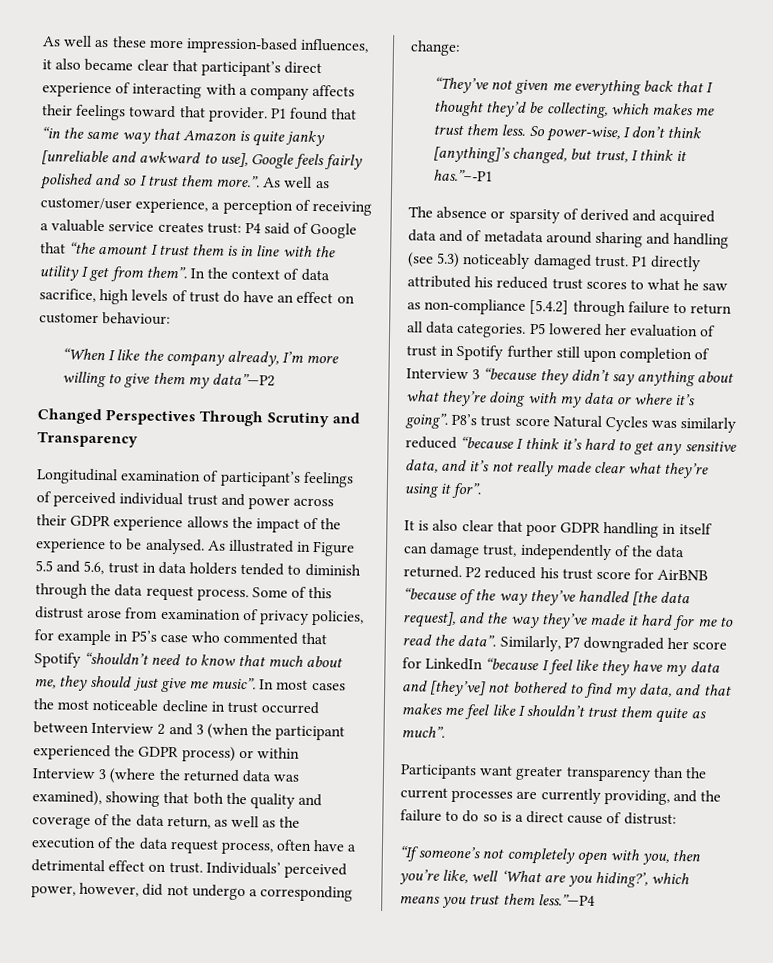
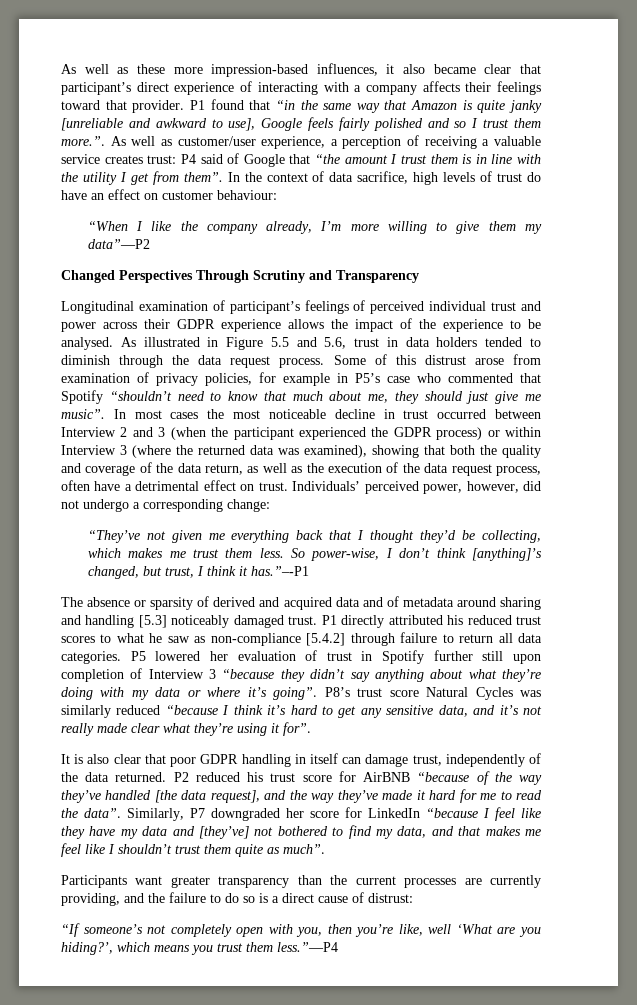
[407,252,461,268] (see 5.3) -> [138,615,167,628] [5.3]

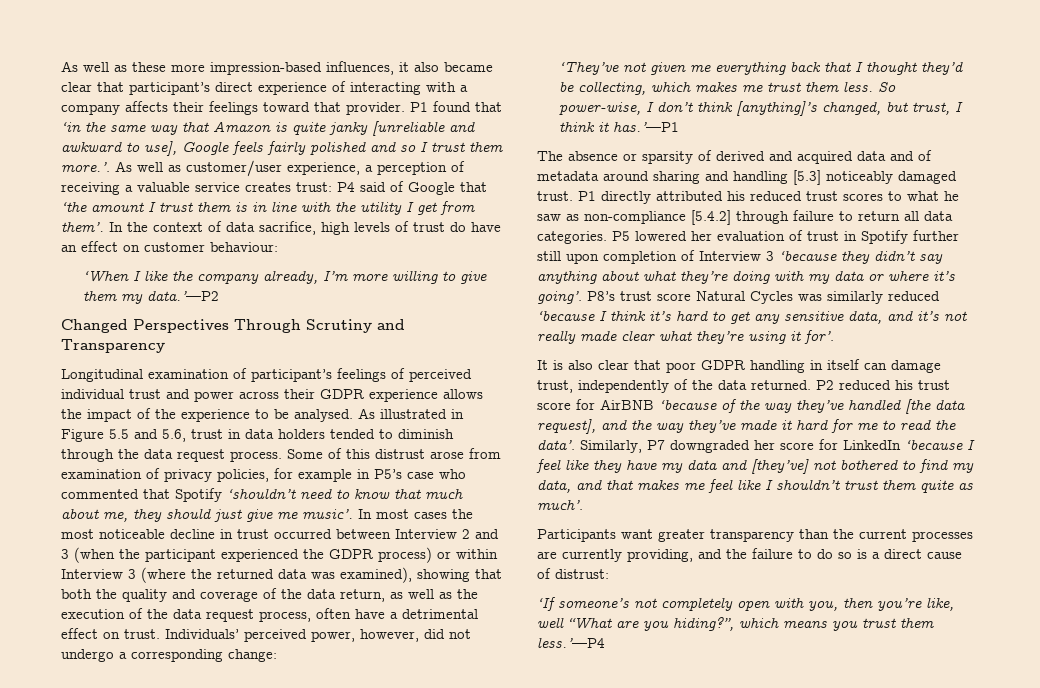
[275,100,295,110] “in -> [61,122,81,132] ‘in
[61,136,105,146] more.”. -> [61,162,110,172] more.’.
[315,154,340,164] “the -> [61,201,87,212] ‘the
[183,172,223,182] them”. -> [61,221,104,232] them’.
[87,221,128,231] “When -> [82,270,129,282] ‘When
[87,239,150,249] data”—P2 -> [146,290,219,301] data.’—P2
[109,391,172,401] “shouldn’t -> [227,488,296,499] ‘shouldn’t
[61,409,105,419] music”. -> [302,509,353,519] music’.
[87,530,140,543] “They’ve -> [558,61,619,75] ‘They’ve
[250,566,309,576] has.”–-P1 -> [612,121,679,132] has.’—P1
[222,669,275,679] “because -> [779,250,837,261] ‘because
[273,687,318,700] going”. -> [537,291,582,304] going’.
[165,705,218,715] “because -> [537,310,595,321] ‘because
[283,722,311,736] for”. -> [804,330,834,344] for’.
[417,772,470,782] “because -> [659,399,717,410] ‘because
[84,808,121,818] data”. -> [537,439,575,450] data’.
[426,808,478,818] “because -> [905,439,963,450] ‘because
[283,844,325,854] much”. -> [537,499,583,510] much’.
[61,923,80,937] “If -> [537,597,556,611] ‘If
[456,924,493,934] ‘What -> [568,617,612,629] “What
[61,942,113,955] hiding?’, -> [673,617,734,631] hiding?”,
[277,942,338,952] less.”—P4 -> [537,637,605,648] less.’—P4

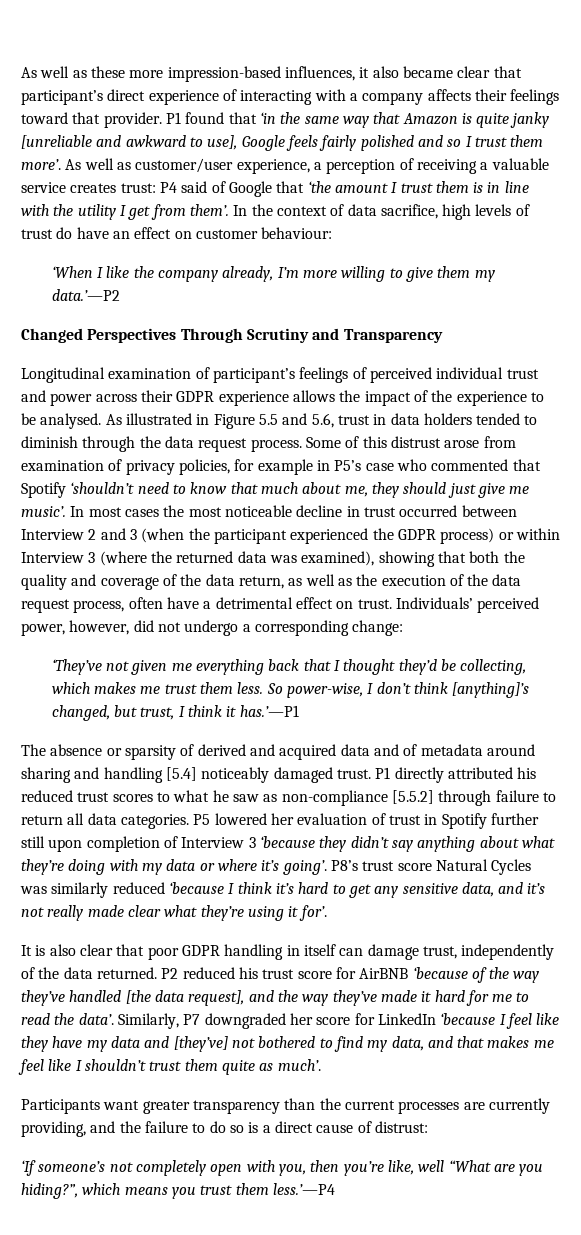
[61,162,110,172] more.’. -> [21,159,61,170] more’.
[793,170,821,185] [5.3] -> [165,767,197,781] [5.4]
[691,210,731,225] [5.4.2] -> [391,790,434,804] [5.5.2]

